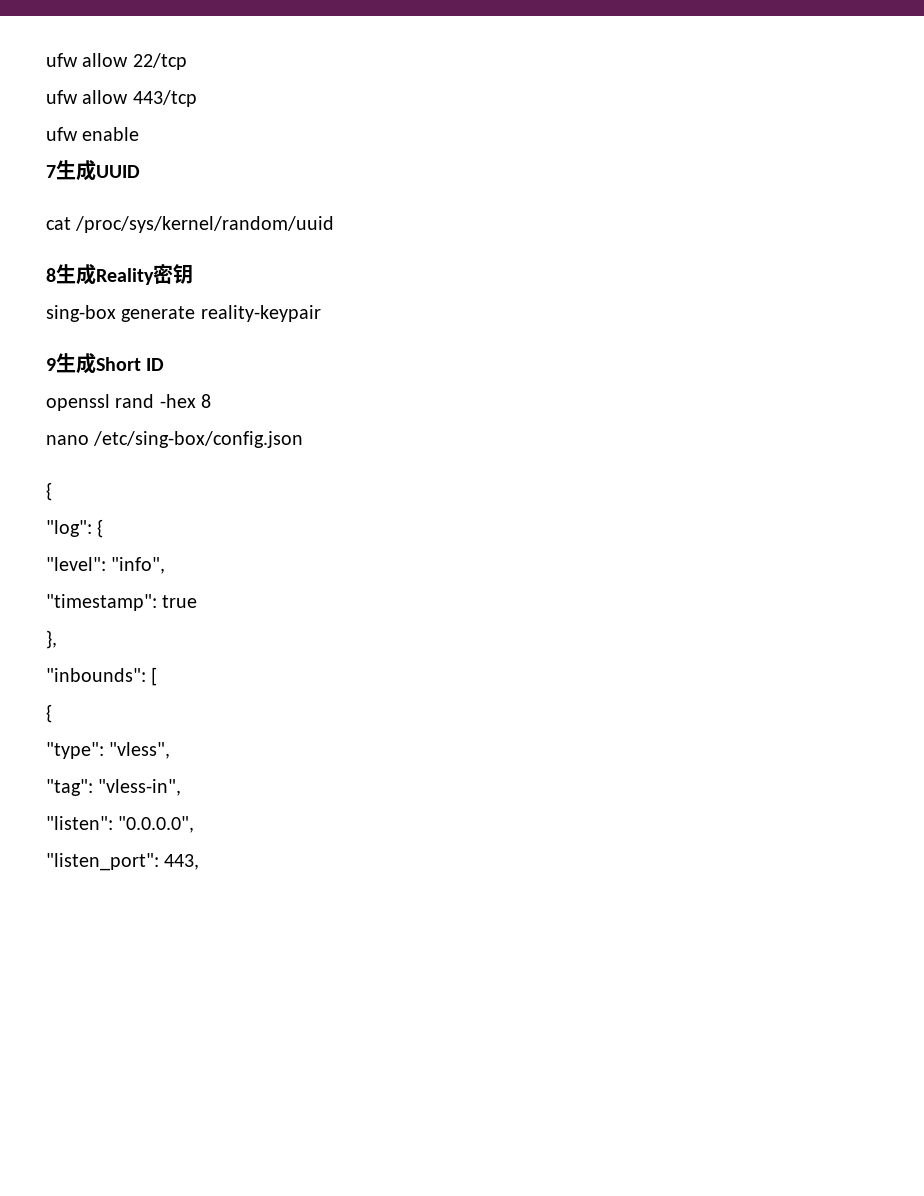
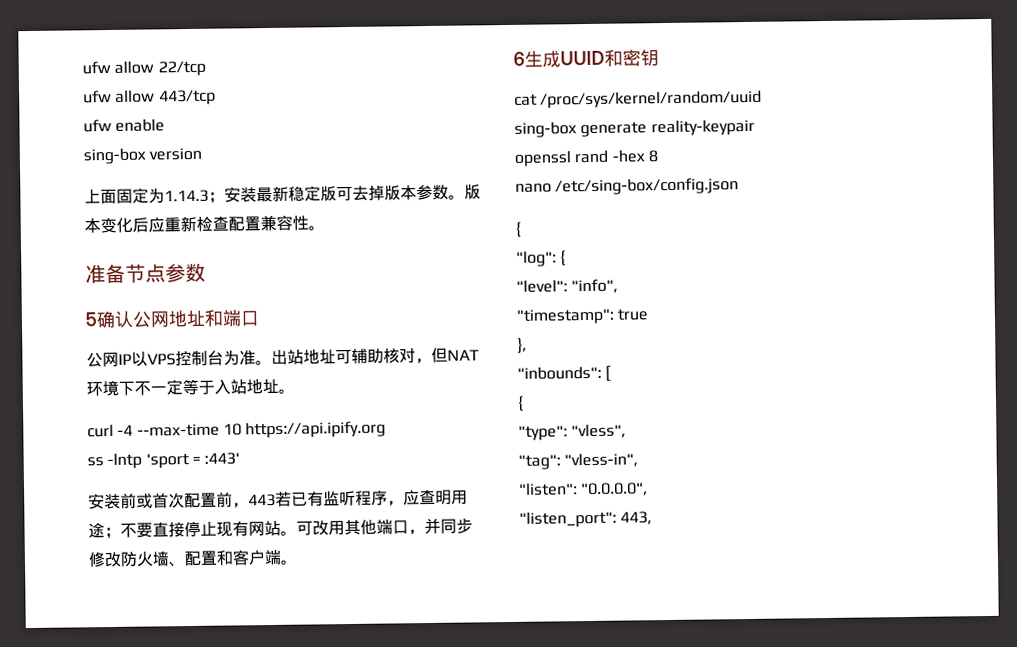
[46,165,56,178] 7 -> [83,147,203,165] [84,184,481,205] [84,214,325,234] [85,262,206,284] [85,309,260,329] [86,347,479,368] [86,378,295,397] [87,420,387,439] [87,452,241,470] [88,489,468,510] [88,517,473,540] [88,549,298,568] [513,51,525,66] sing-box version // 上面固定为1.14.3；安装最新稳定版可去掉版本参数。版本变化后应重新检查配置兼容性。 // 准备节点参数 // 5确认公网地址和端口 // 公网IP以VPS控制台为准。出站地址可辅助核对，但NAT环境下不一定等于入站地址。 // curl -4 --max-time 10 https://api.ipify.org // ss -lntp 'sport = :443' // 安装前或首次配置前，443若已有监听程序，应查明用途；不要直接停止现有网站。可改用其他端口，并同步修改防火墙、配置和客户端。 // 6
(140, 171) none -> [604,49,659,67] 和密钥
[46,263,193,285] // 8生成Reality密钥 -> (763, 99) none
[46,352,165,374] // 9生成Short ID -> (755, 127) none

